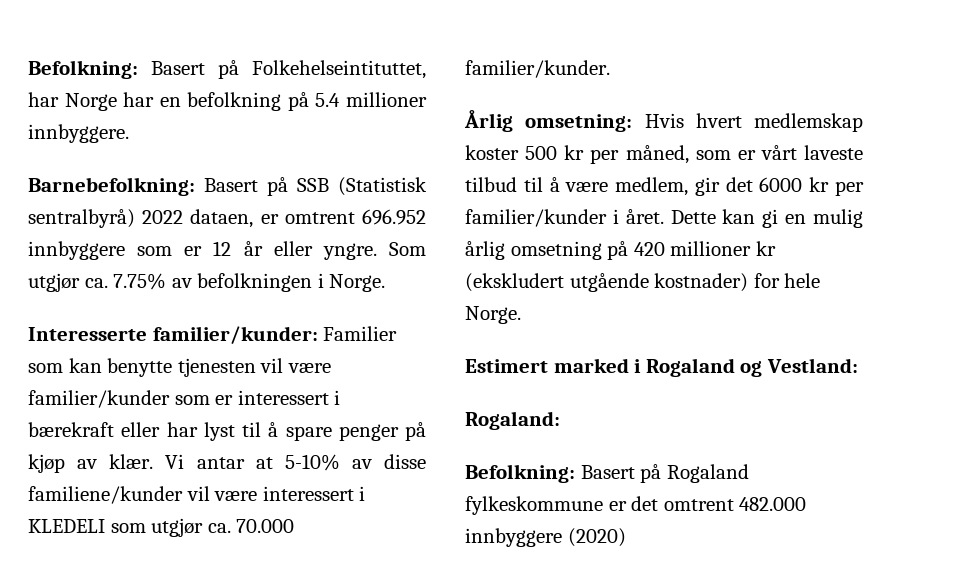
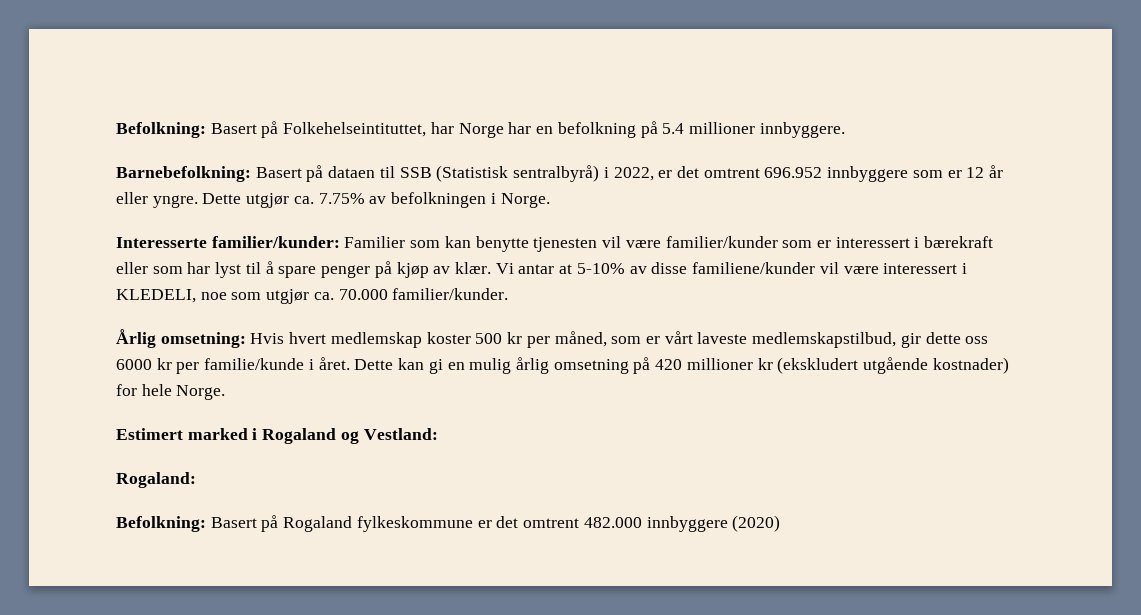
(288, 186) none -> [328,166,395,178] dataen til
[142,209,279,228] 2022 dataen, er -> [603,166,699,181] i 2022, er det
[389,242,426,256] Som -> [202,193,242,204] Dette
(161, 429) none -> [152,266,183,274] som
[28,519,105,533] KLEDELI -> [116,289,227,303] KLEDELI, noe
[465,177,753,196] tilbud til å være medlem, gir det -> [752,332,989,348] medlemskapstilbud, gir dette oss
[465,209,607,227] familier/kunder -> [204,358,305,370] familie/kunde

